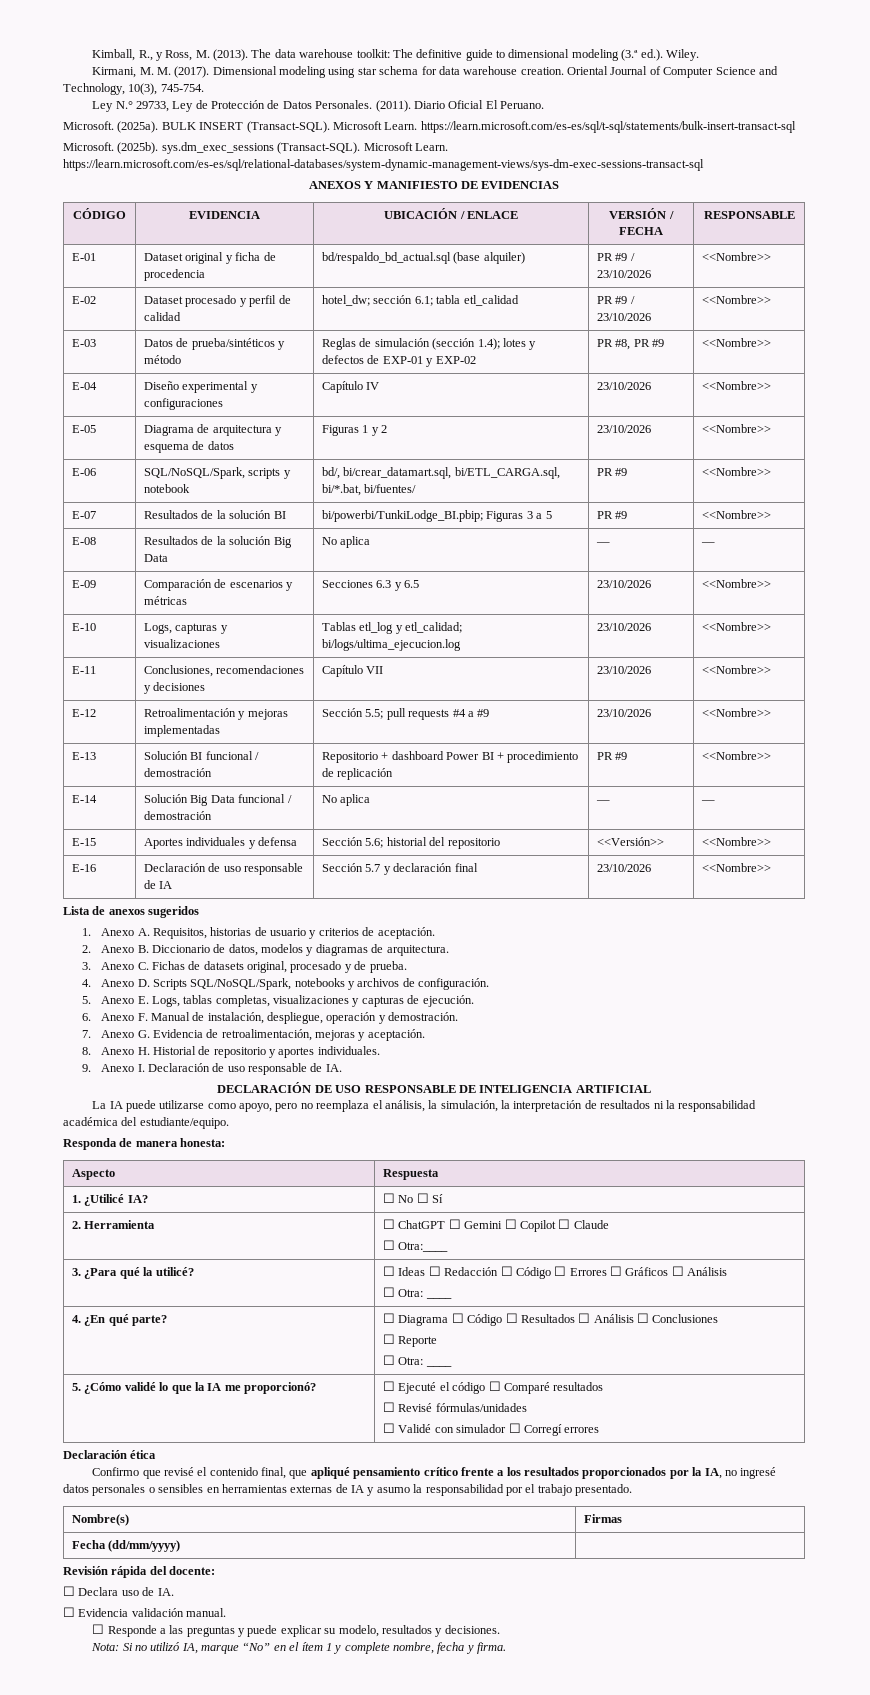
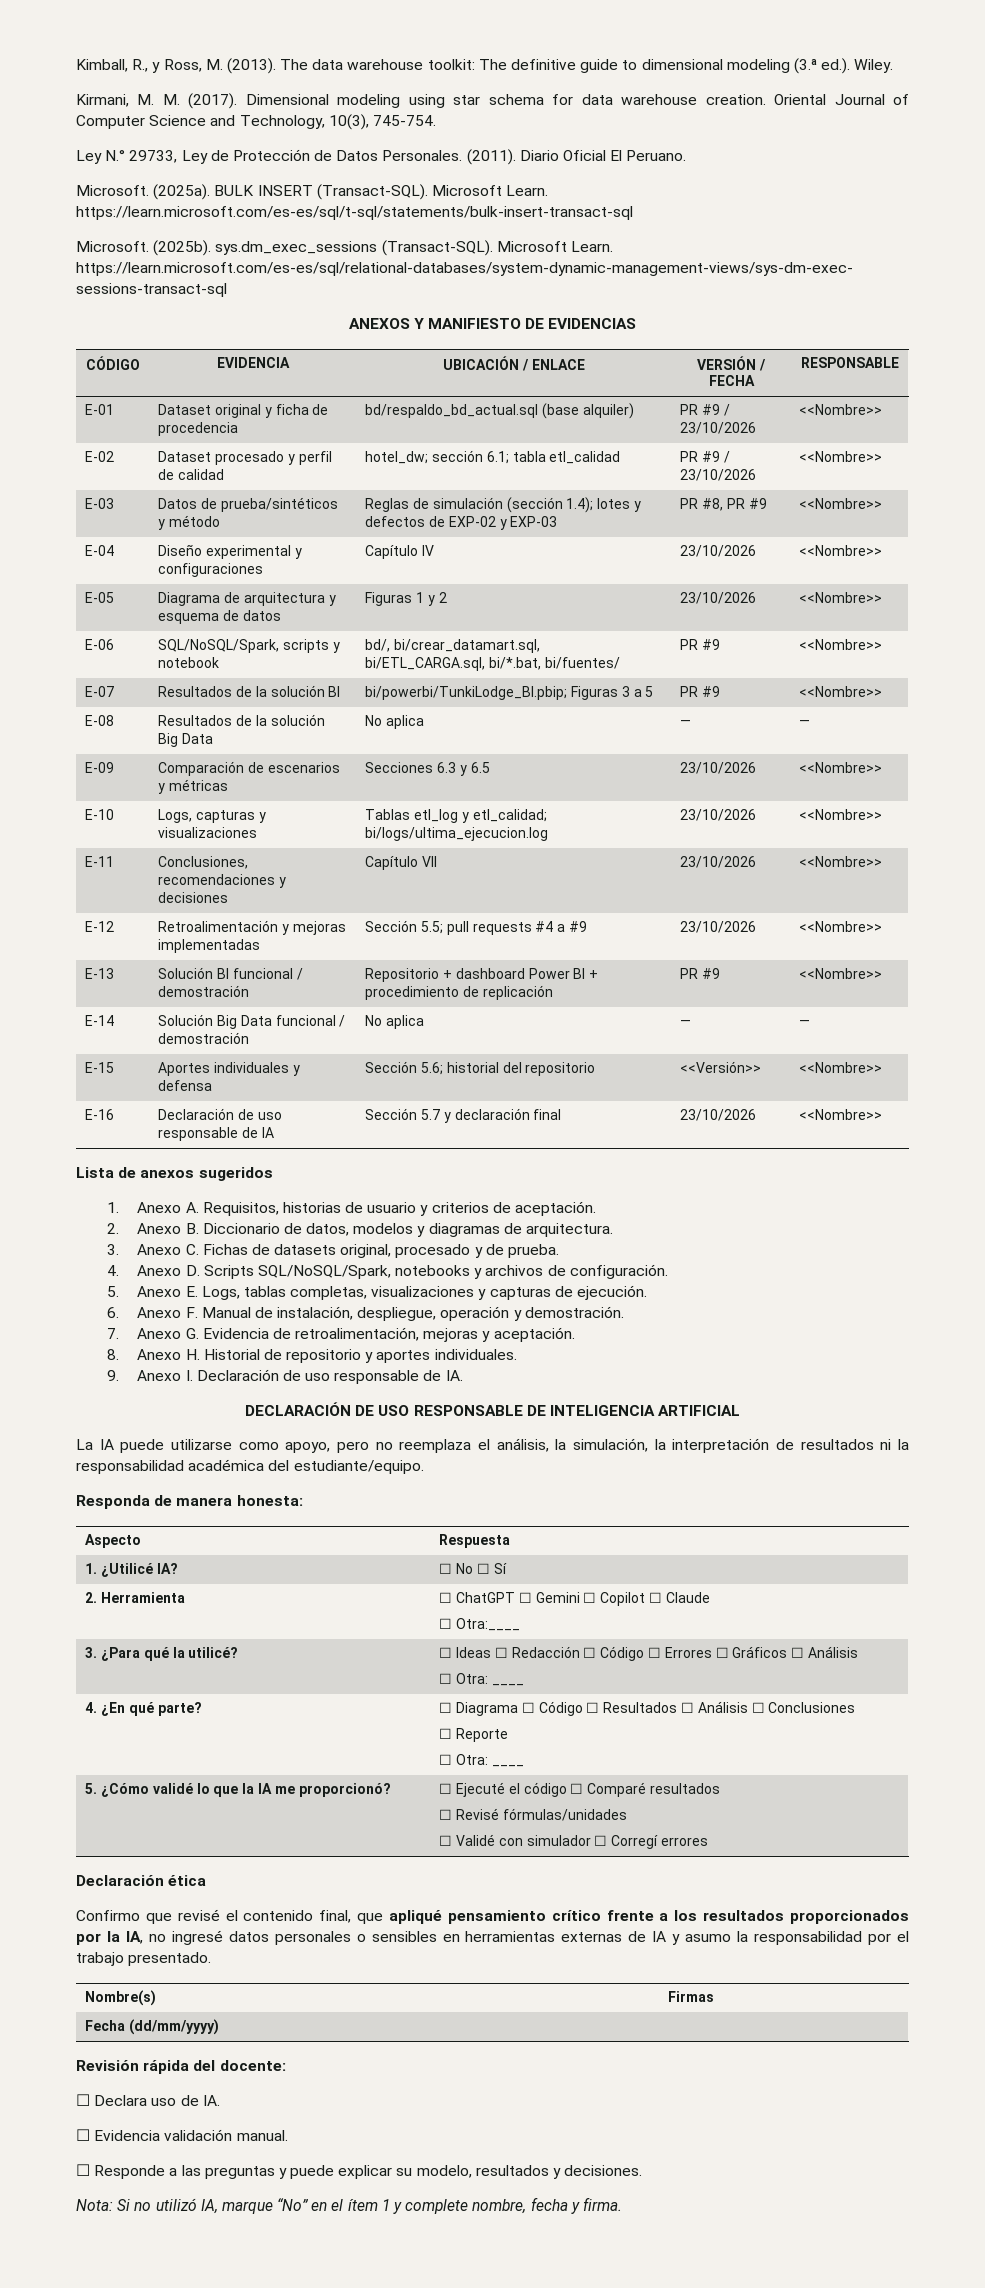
[382,356,476,367] EXP-01 y EXP-02 -> [448,516,558,530] EXP-02 y EXP-03

